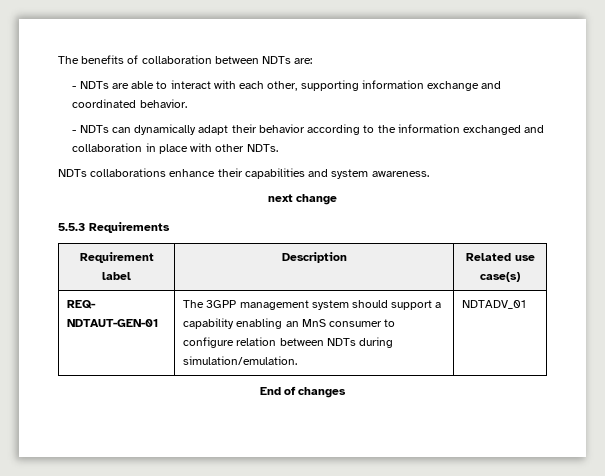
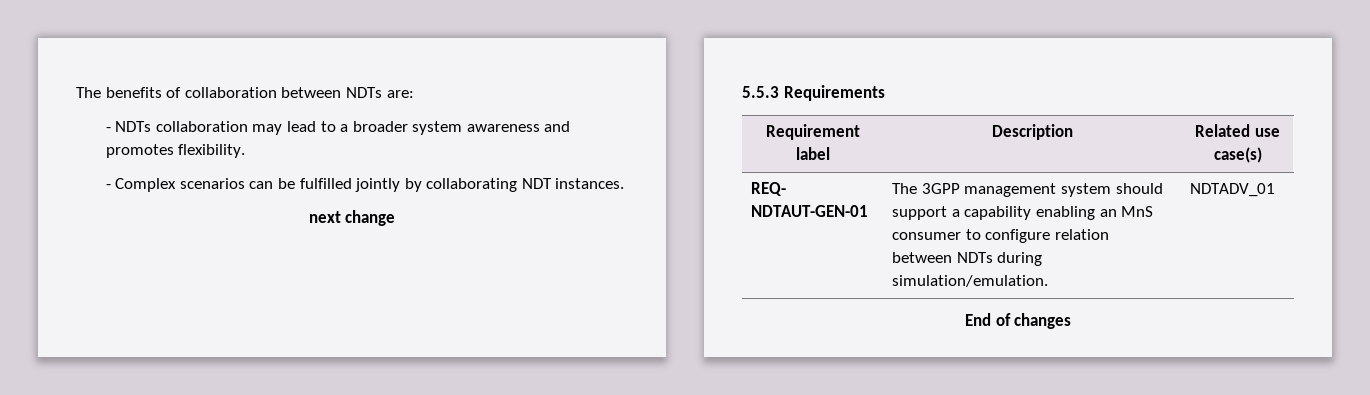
[111,80,502,91] [72,99,187,108] [72,124,545,135] [72,143,278,154] [58,168,429,179] are able to interact with each other, supporting information exchange and coordinated behavior. // - NDTs can dynamically adapt their behavior according to the information exchanged and collaboration in place with other NDTs. // NDTs collaborations enhance their capabilities and system awareness. -> [155,121,571,135] [105,144,246,158] [105,178,625,192] collaboration may lead to a broader system awareness and promotes flexibility. // - Complex scenarios can be fulfilled jointly by collaborating NDT instances.

